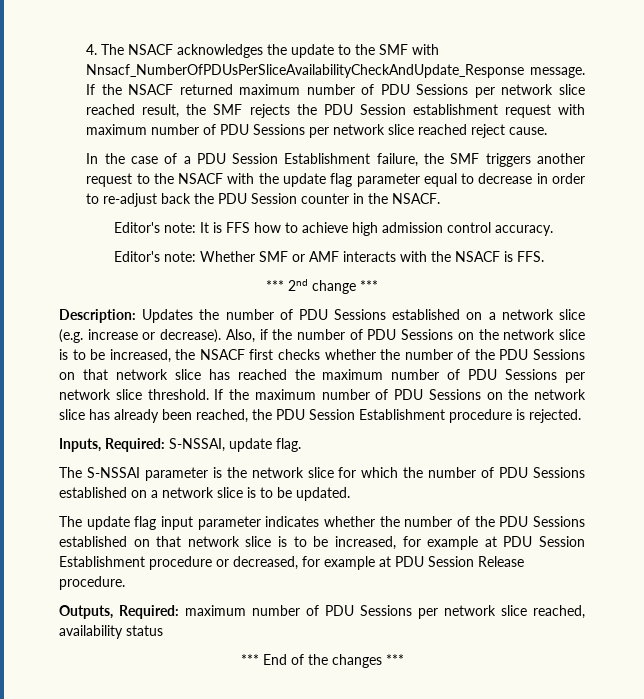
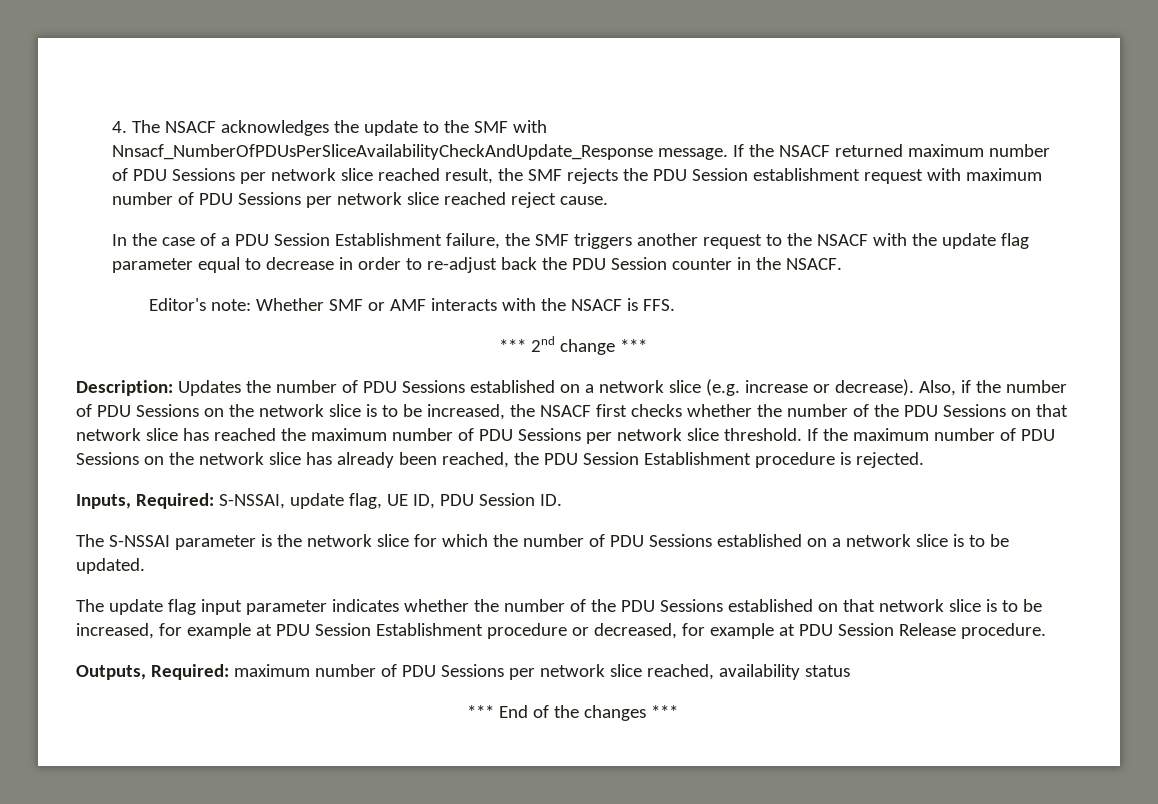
[113,222,553,236] // Editor's note: It is FFS how to achieve high admission control accuracy. -> (843, 264) none
[276,438,301,452] flag. -> [348,493,562,509] flag, UE ID, PDU Session ID.

